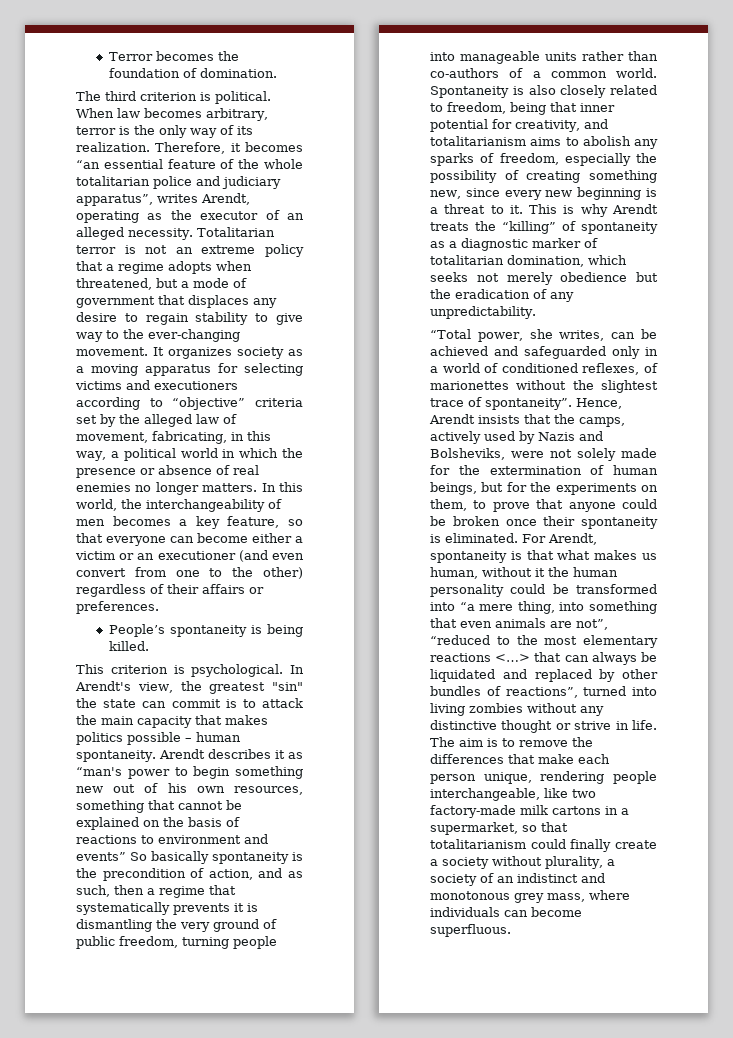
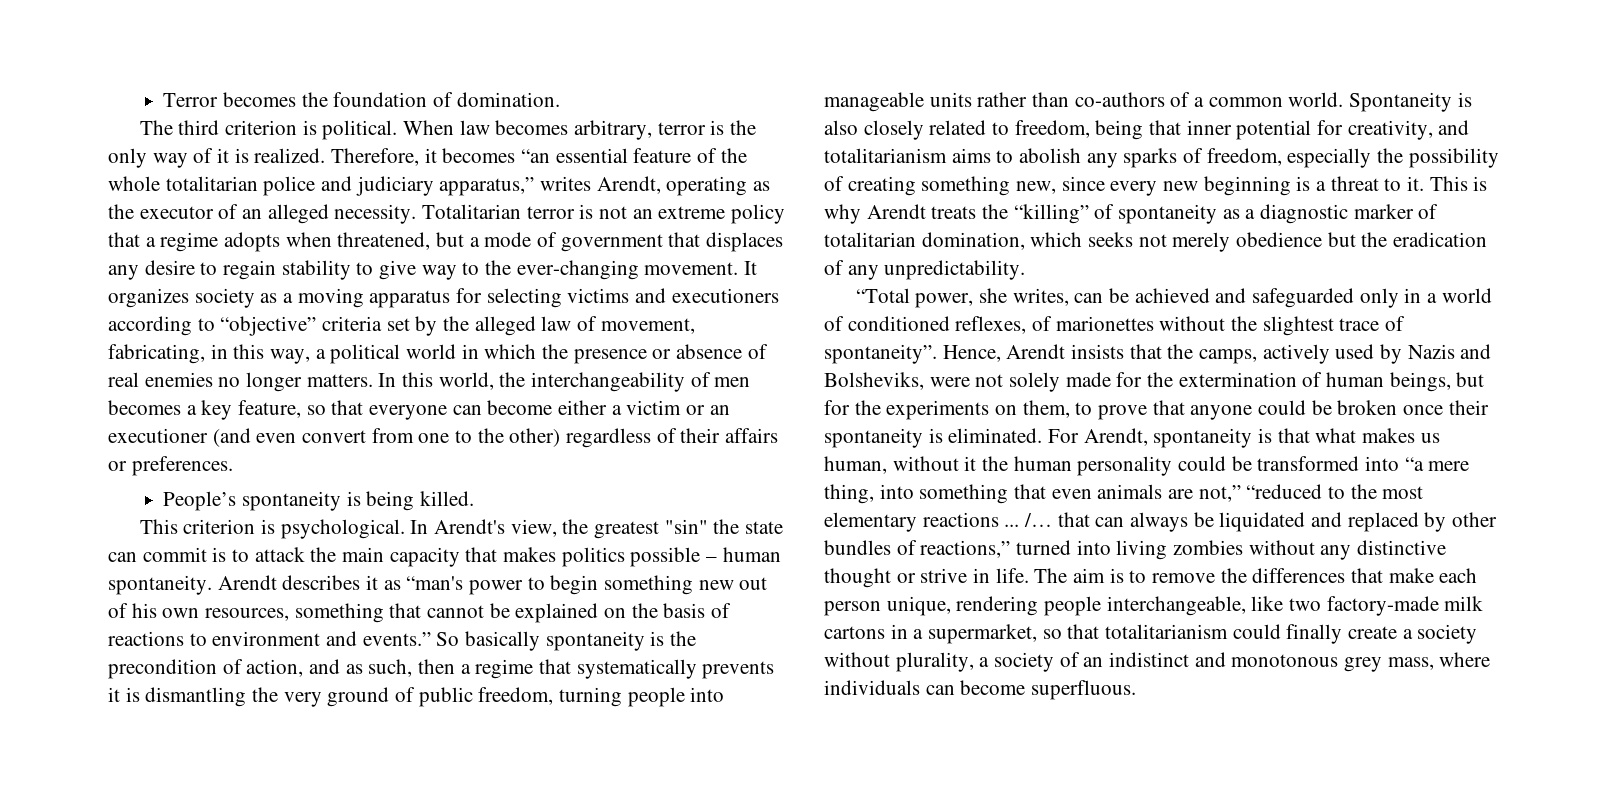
[237,126,253,135] [76,142,150,152] its realization. -> [217,148,326,163] it is realized.
[76,194,153,206] apparatus”, -> [439,177,535,196] apparatus,”
[76,852,126,861] events” -> [362,632,431,646] events.”
[576,619,608,630] not”, -> [1198,485,1241,502] not,”
[495,654,531,662] <…> -> [1004,513,1053,527] ... /…
[505,687,578,698] reactions”, -> [920,540,1011,558] reactions,”

